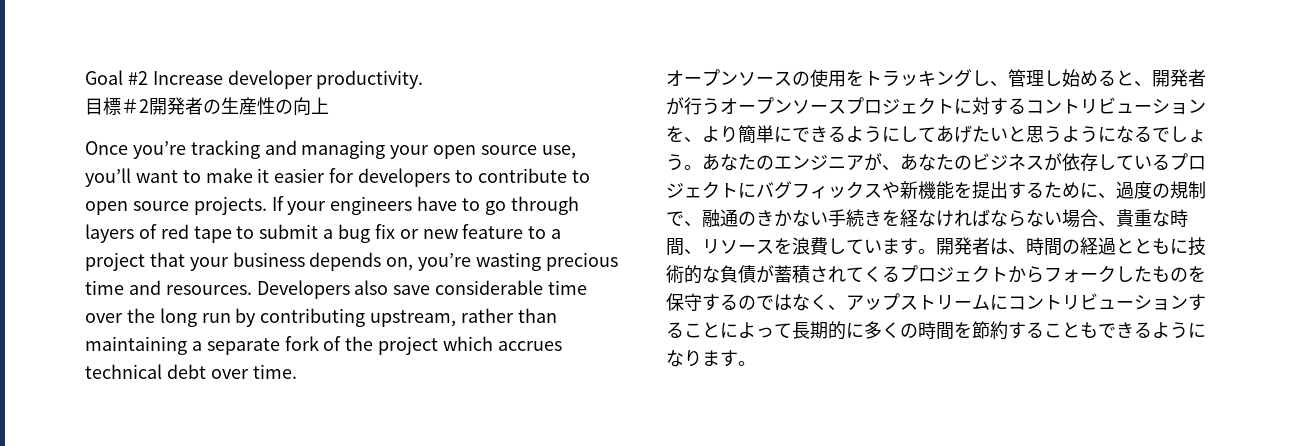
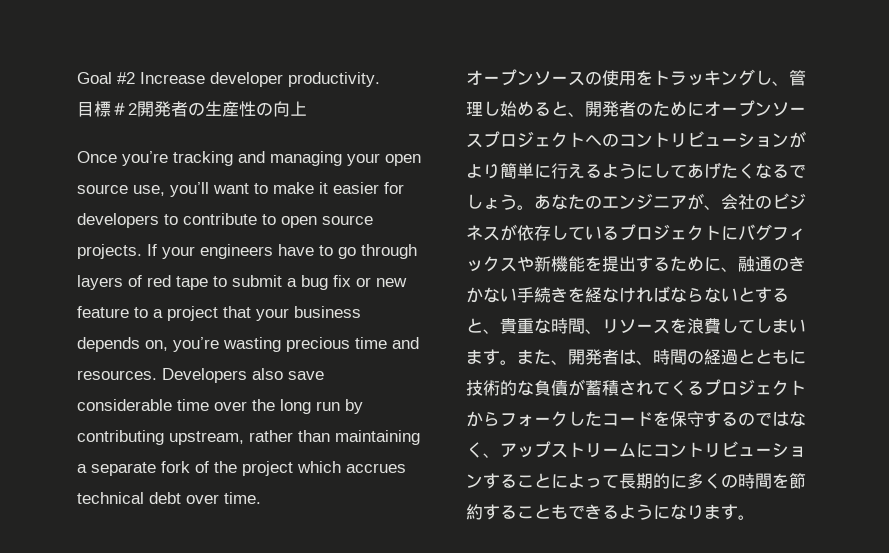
[666,97,720,115] が行う -> [636,101,704,117] のために
[954,97,1206,115] [666,126,702,143] に対するコントリビューションを、 -> [585,131,806,148] へのコントリビューションが
[792,126,828,142] でき -> [551,163,585,179] 行え
[990,126,1116,143] いと思うように -> [738,163,755,179] く
[900,153,954,171] あなた -> [721,194,755,210] 会社
[1116,181,1206,199] [666,211,702,227] 過度の規制で、 -> (738, 269) none
[1062,209,1098,228] 場合 -> [738,287,789,303] [466,318,483,333] とすると
(864, 246) none -> [755,318,789,333] しま
(936, 251) none -> [517,349,568,365] また、
[1152,266,1188,282] もの -> [602,411,653,426] コード

